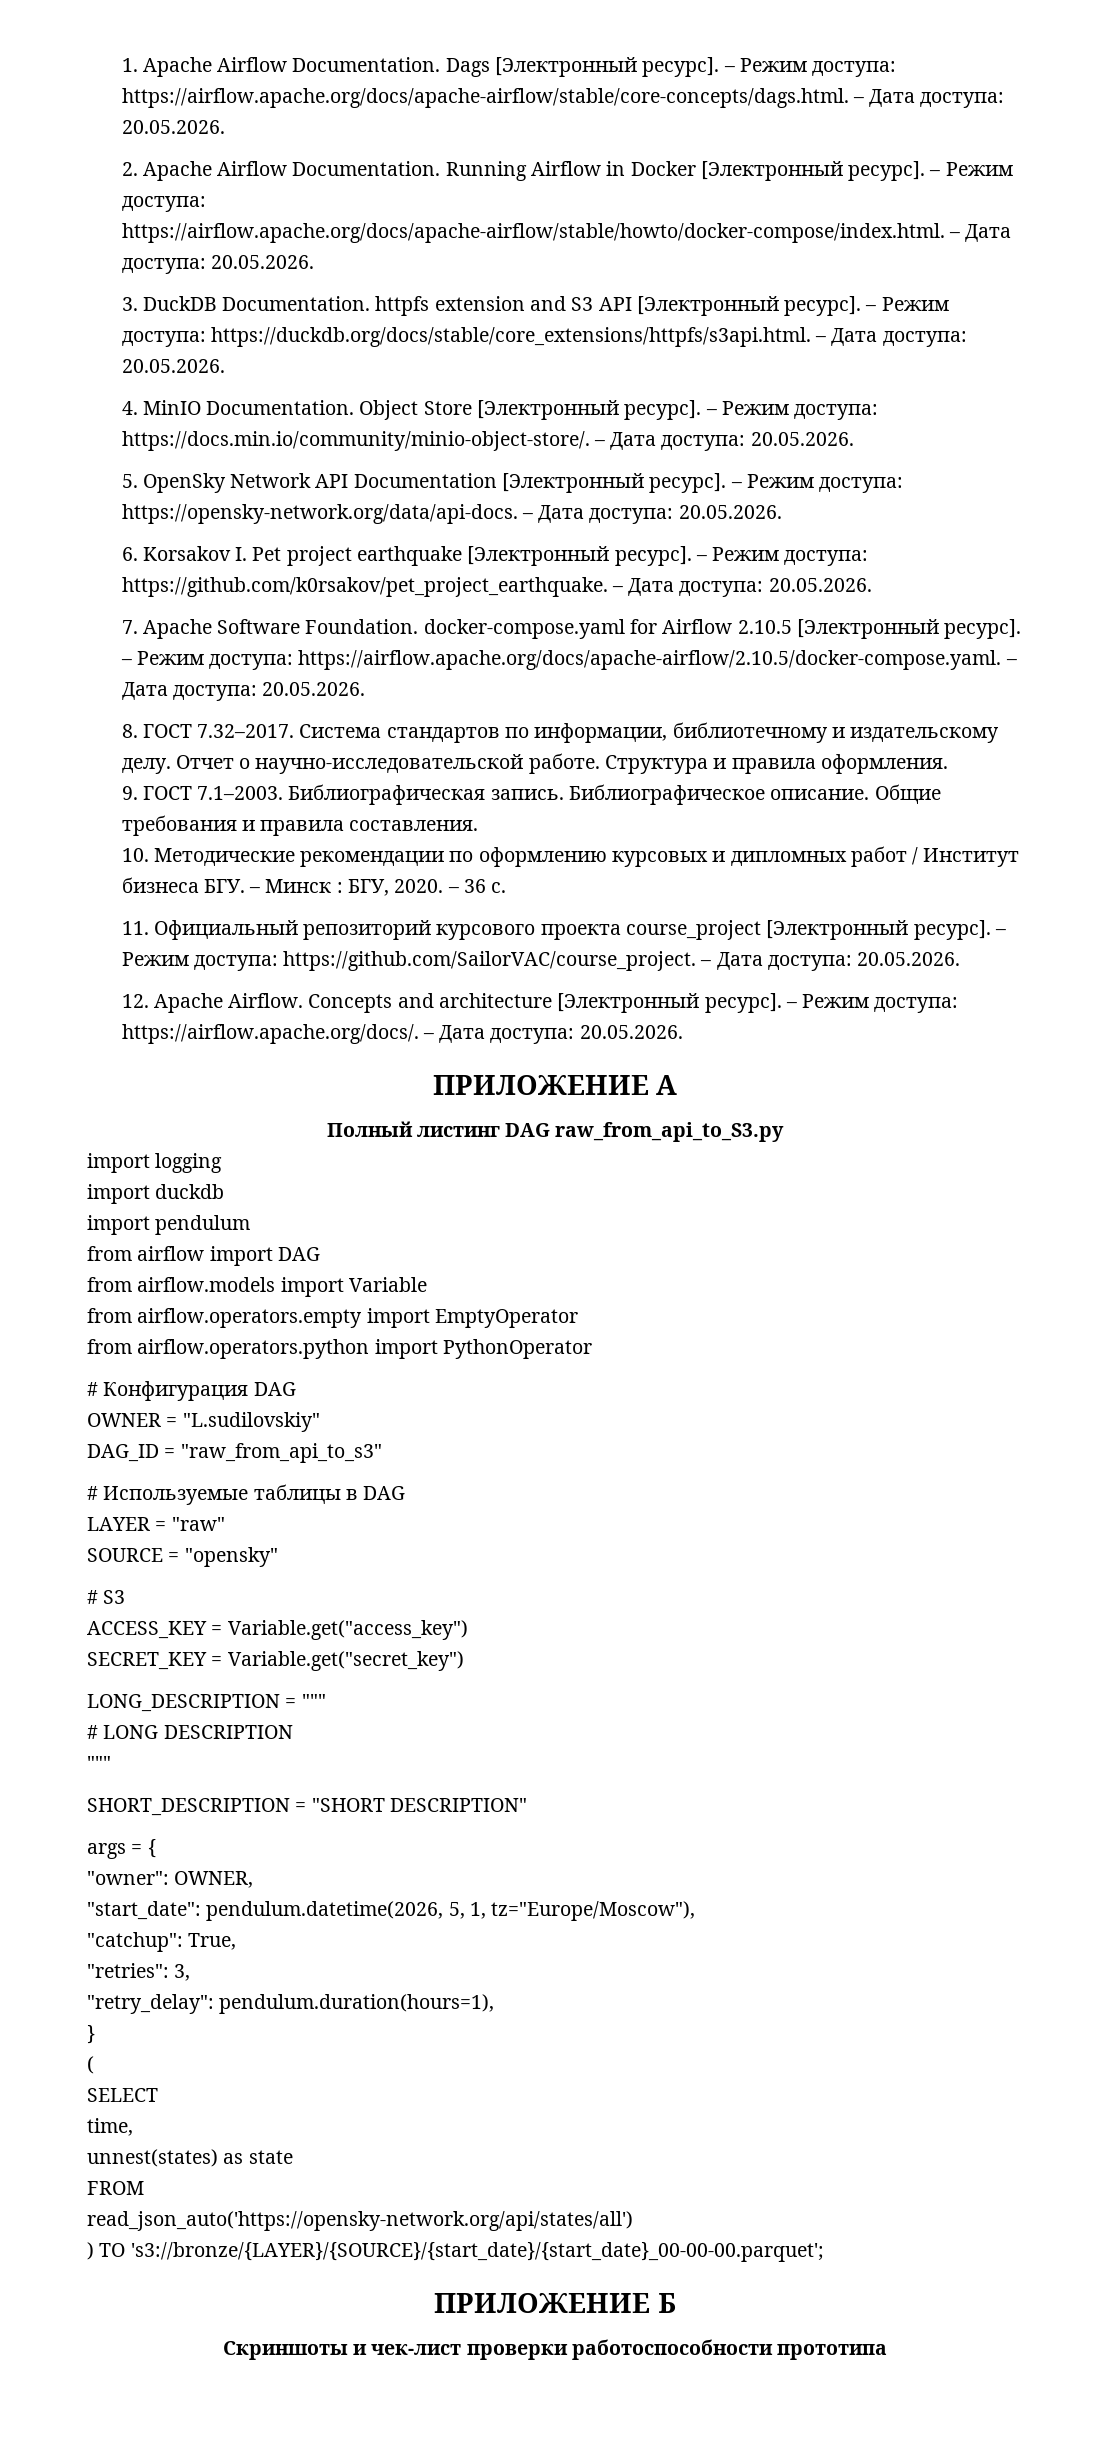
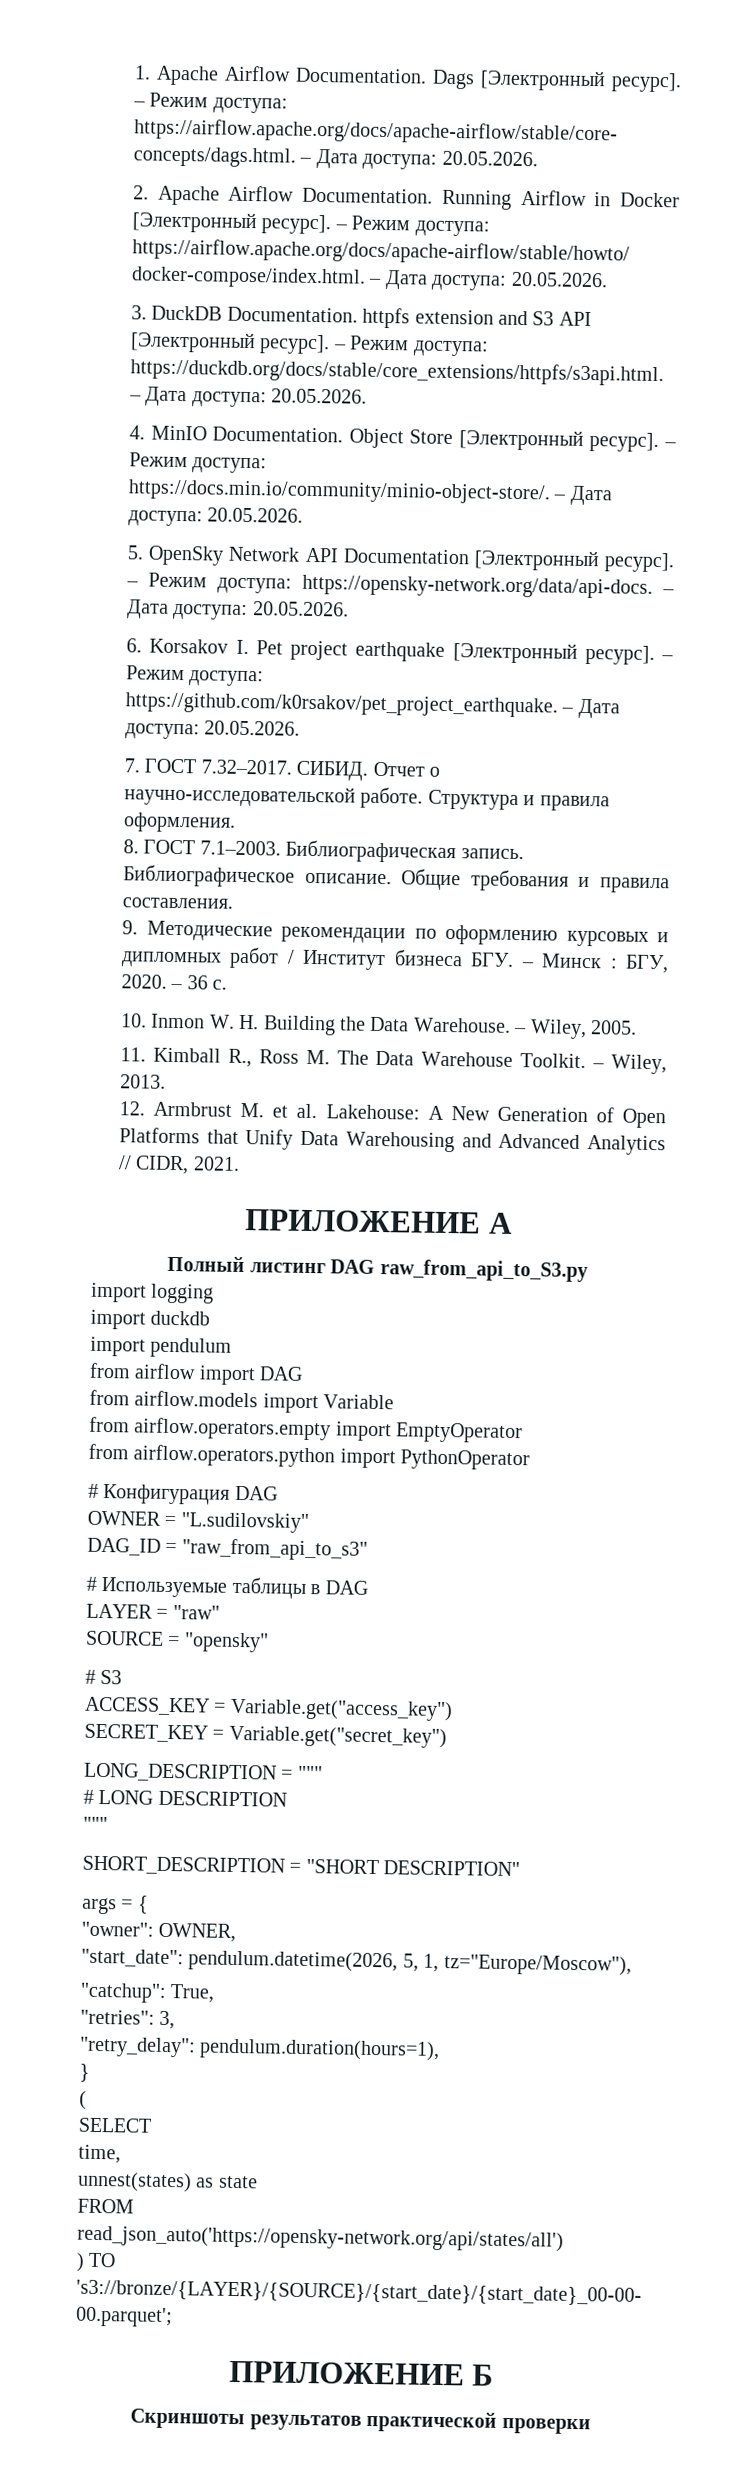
[142,619,1022,639] [120,650,1017,670] [121,682,366,701] [121,722,1000,743] [121,758,171,774] Apache Software Foundation. docker-compose.yaml for Airflow 2.10.5 [Электронный ресурс]. – Режим доступа: https://airflow.apache.org/docs/apache-airflow/2.10.5/docker-compose.yaml. – Дата доступа: 20.05.2026. // 8. ГОСТ 7.32–2017. Система стандартов по информации, библиотечному и издательскому делу. -> [144,758,369,781] ГОСТ 7.32–2017. СИБИД.
[121,786,138,800] 9. -> [123,839,140,854] 8.
[121,848,149,862] 10. -> [122,920,139,935] 9.
[121,920,1006,940] [121,951,961,971] [121,993,959,1013] [121,1024,683,1044] 11. Официальный репозиторий курсового проекта course_project [Электронный ресурс]. – Режим доступа: https://github.com/SailorVAC/course_project. – Дата доступа: 20.05.2026. // 12. Apache Airflow. Concepts and architecture [Электронный ресурс]. – Режим доступа: https://airflow.apache.org/docs/. – Дата доступа: 20.05.2026. -> [121,1013,638,1040] [120,1047,668,1075] [120,1074,167,1089] [119,1101,666,1129] [119,1127,666,1156] [118,1155,240,1175] 10. Inmon W. H. Building the Data Warehouse. – Wiley, 2005. // 11. Kimball R., Ross M. The Data Warehouse Toolkit. – Wiley, 2013. // 12. Armbrust M. et al. Lakehouse: A New Generation of Open Platforms that Unify Data Warehousing and Advanced Analytics // CIDR, 2021.
[353,2339,888,2360] и чек-лист проверки работоспособности прототипа -> [249,2410,591,2435] результатов практической проверки

